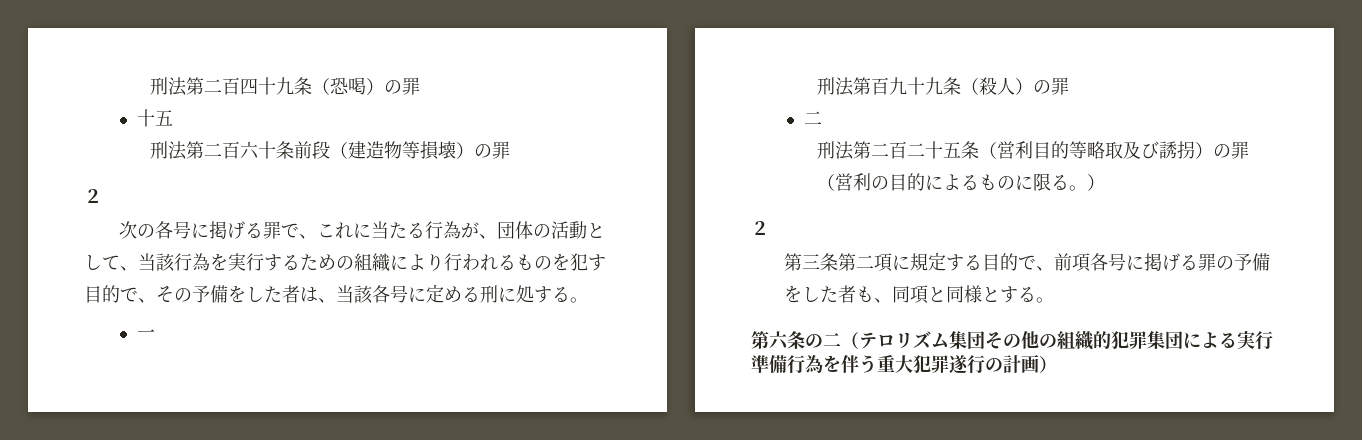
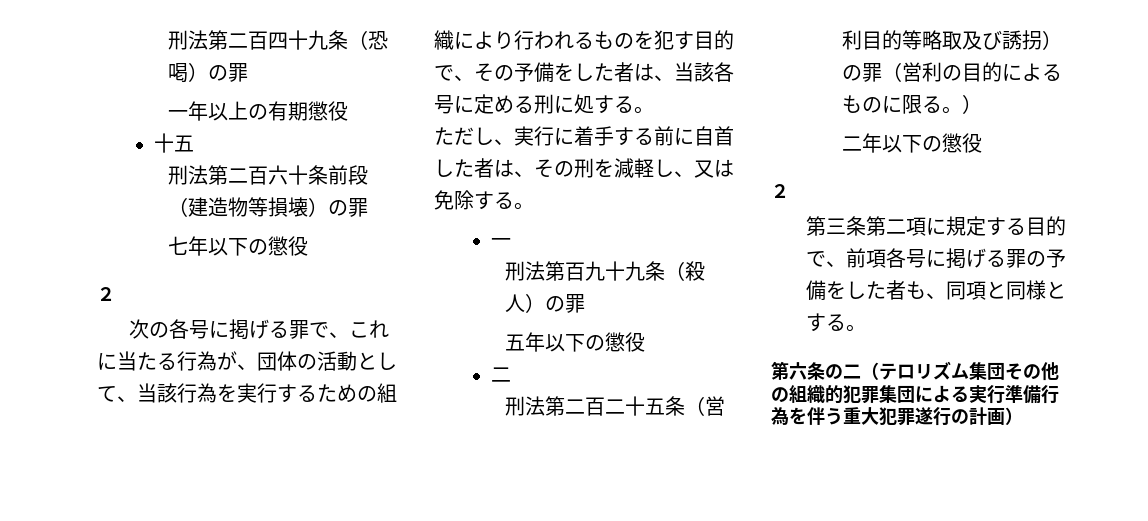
(420, 86) none -> [167,101,348,121] // 一年以上の有期懲役
(510, 150) none -> [167,236,308,256] // 七年以下の懲役
(588, 300) none -> [434,126,734,146] [434,158,734,178] [434,190,534,210] // ただし、実行に着手する前に自首した者は、その刑を減軽し、又は免除する。
(1069, 86) none -> [504,332,645,352] // 五年以下の懲役
(1105, 182) none -> [841,133,982,153] // 二年以下の懲役

